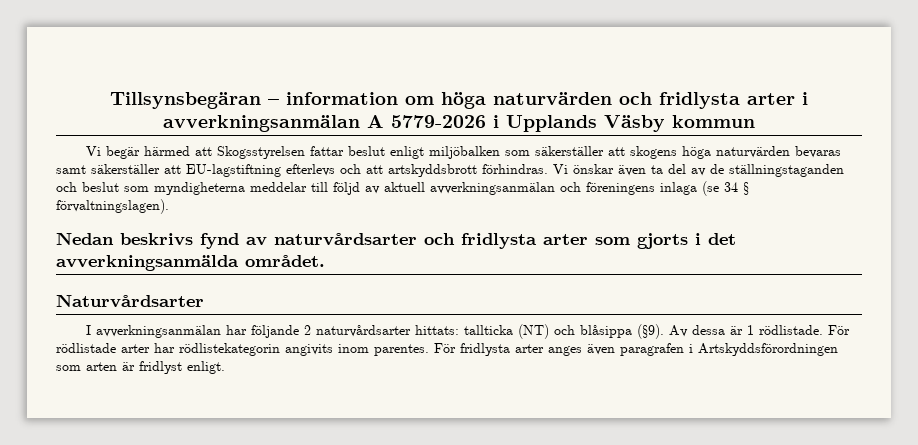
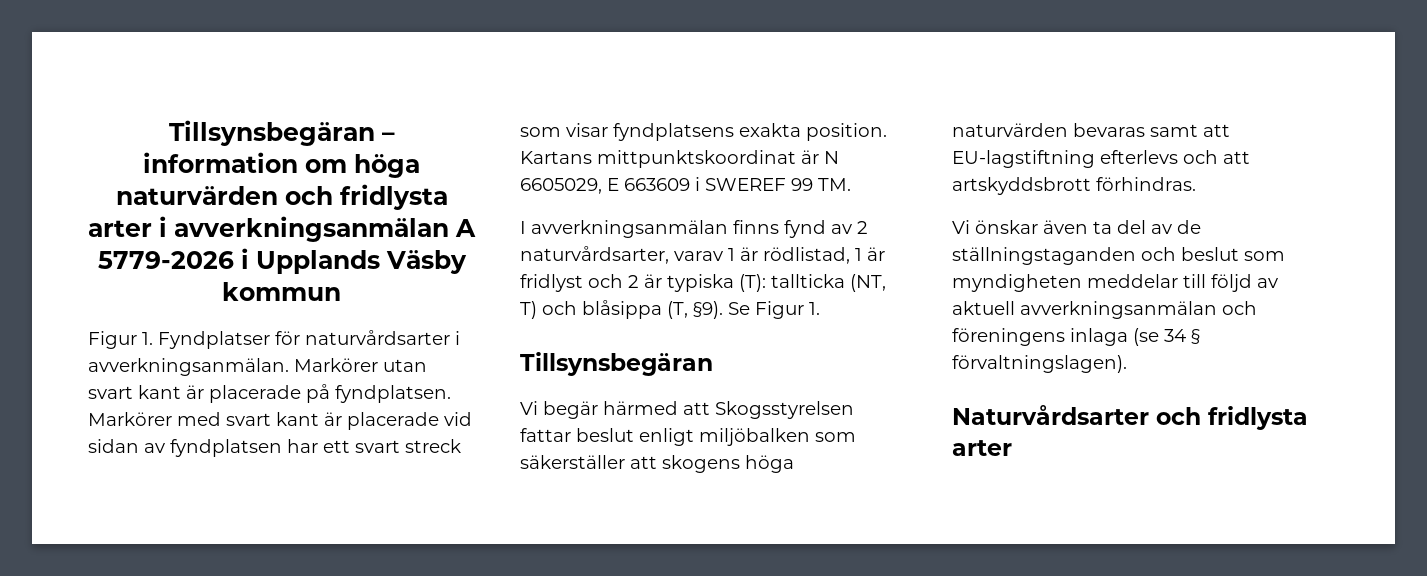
(755, 121) none -> [88,330,460,349] [88,358,427,376] [88,384,451,403] [88,412,472,430] [88,439,461,457] [520,123,887,141] [520,150,839,168] [520,177,851,194] [520,220,868,238] [520,246,885,264] [520,274,886,292] [520,300,820,319] [520,352,713,376] // Figur 1. Fyndplatser för naturvårdsarter i avverkningsanmälan. Markörer utan svart kant är placerade på fyndplatsen. Markörer med svart kant är placerade vid sidan av fyndplatsen har ett svart streck som visar fyndplatsens exakta position. Kartans mittpunktskoordinat är N 6605029, E 663609 i SWEREF 99 TM. // I avverkningsanmälan finns fynd av 2 naturvårdsarter, varav 1 är rödlistad, 1 är fridlyst och 2 är typiska (T): tallticka (NT, T) och blåsippa (T, §9). Se Figur 1. // Tillsynsbegäran
[91,164,160,174] säkerställer -> (1198, 130) none
(548, 169) none -> (1196, 184) //
[154,182,245,195] myndigheterna -> [952,274,1082,292] myndigheten
[56,232,736,249] [56,255,325,271] [56,294,204,308] [85,324,850,339] [56,343,838,356] [56,361,225,374] Nedan beskrivs fynd av naturvårdsarter och fridlysta arter som gjorts i det avverkningsanmälda området. // Naturvårdsarter // I avverkningsanmälan har följande 2 naturvårdsarter hittats: tallticka (NT) och blåsippa (§9). Av dessa är 1 rödlistade. För rödlistade arter har rödlistekategorin angivits inom parentes. För fridlysta arter anges även paragrafen i Artskyddsförordningen som arten är fridlyst enligt. -> [952,405,1308,430] [952,440,1012,456] Naturvårdsarter och fridlysta arter

